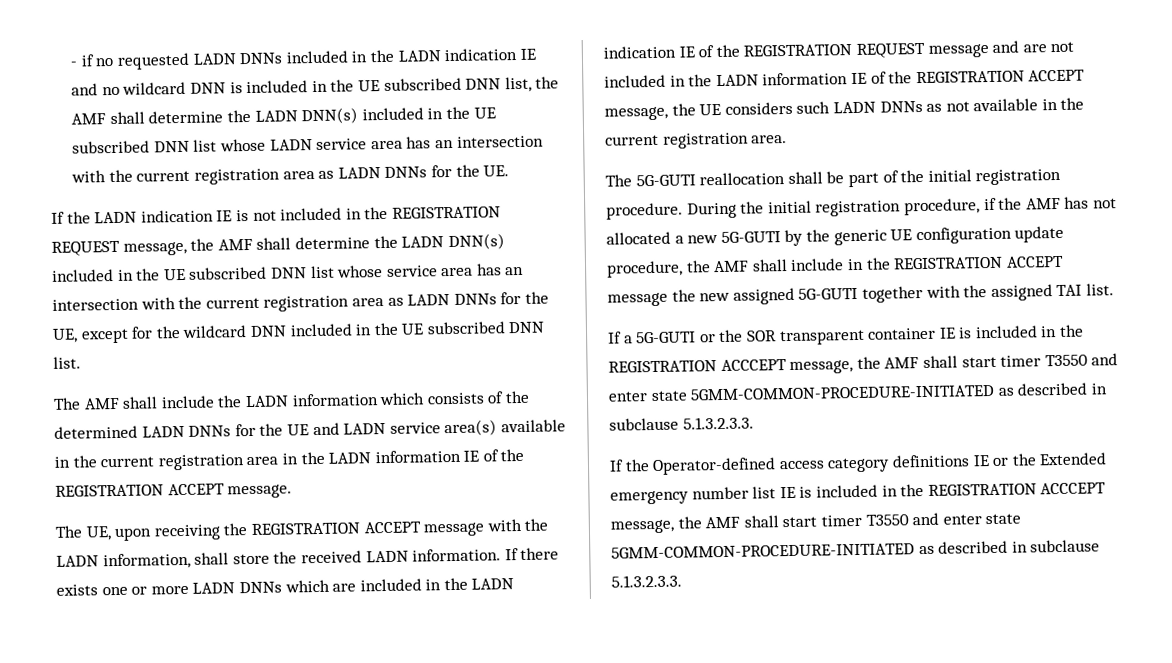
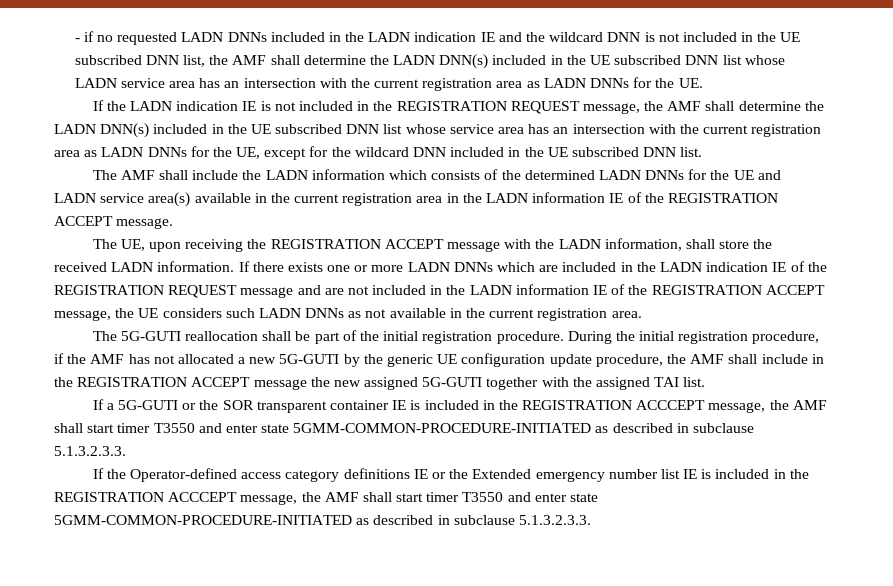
[101,86,120,96] no -> [526,32,546,42] the
(243, 88) none -> [658,33,680,42] not

